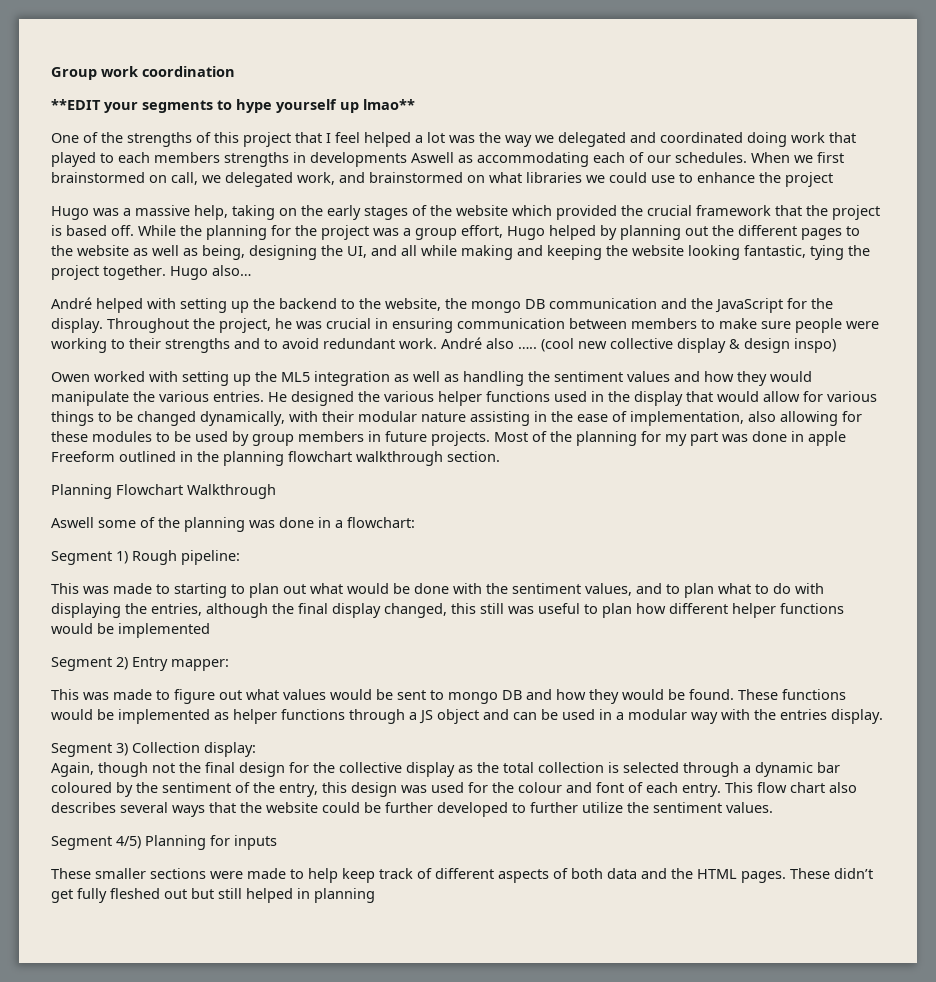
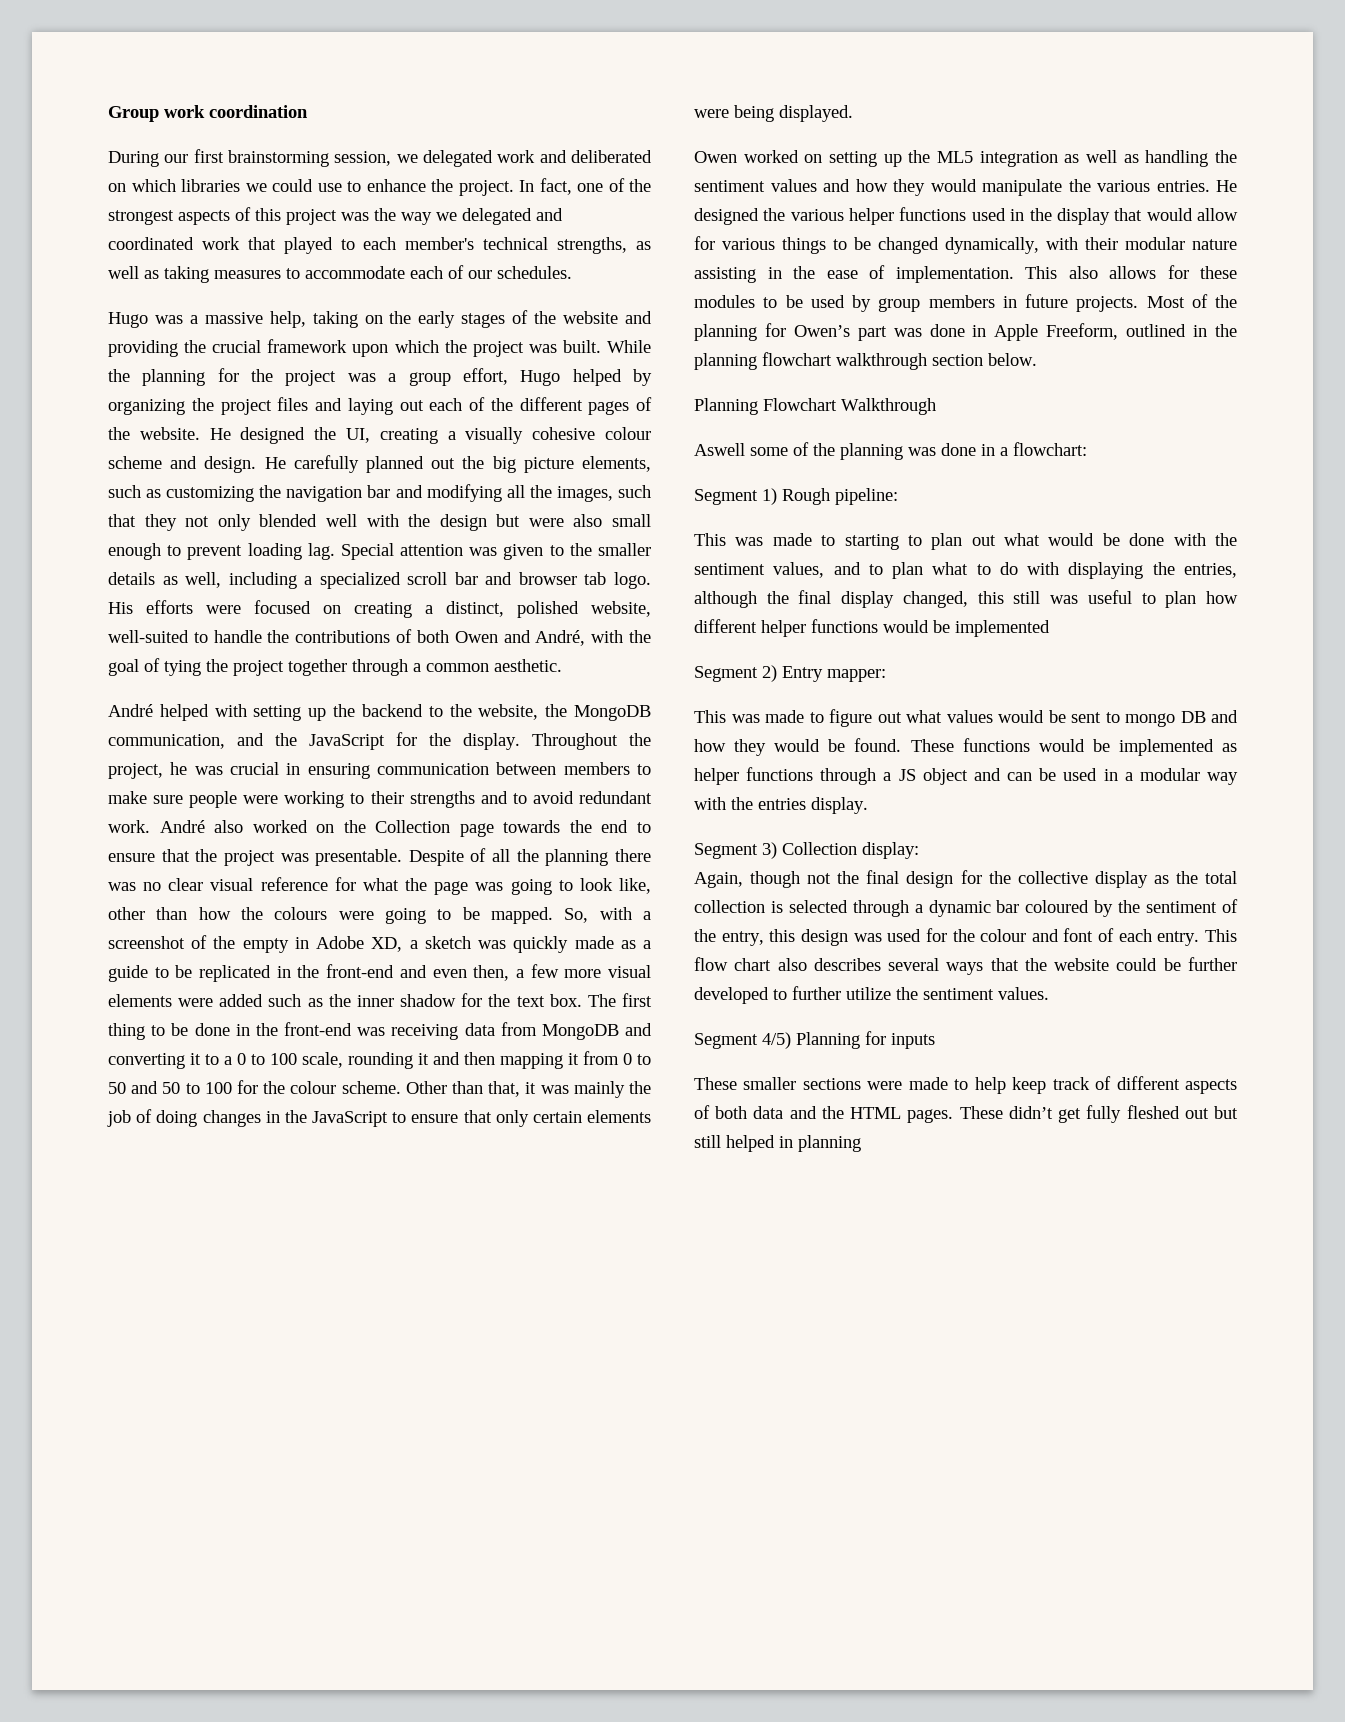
[51,99,415,113] [51,132,445,147] **EDIT your segments to hype yourself up lmao** // One of the strengths of this project that I feel helped a lot -> [108,149,652,167] [108,178,651,196] [108,207,337,225] During our first brainstorming session, we delegated work and deliberated on which libraries we could use to enhance the project. In fact, one of the strongest aspects of this project
[747,132,787,147] doing -> (194, 243) none
[154,152,844,167] [51,172,833,187] members strengths in developments Aswell as accommodating each of our schedules. When we first brainstormed on call, we delegated work, and brainstormed on what libraries we could use to enhance the project -> [405,237,652,254] [108,265,572,283] member's technical strengths, as well as taking measures to accommodate each of our schedules.
[512,205,617,220] which provided -> [624,311,652,324] [108,340,178,357] and providing
[775,205,880,220] [51,225,134,236] that the project is based off. -> [352,340,601,357] upon which the project was built.
[620,225,860,240] [51,245,870,260] [51,265,251,280] planning out the different pages to the website as well as being, designing the UI, and all while making and keeping the website looking fantastic, tying the project together. Hugo also… -> [108,397,652,415] [108,427,651,444] [108,455,651,473] [108,484,651,502] [108,514,651,531] [108,543,651,560] [108,572,651,589] [108,600,651,618] [108,629,651,646] [108,658,562,676] organizing the project files and laying out each of the different pages of the website. He designed the UI, creating a visually cohesive colour scheme and design. He carefully planned out the big picture elements, such as customizing the navigation bar and modifying all the images, such that they not only blended well with the design but were also small enough to prevent loading lag. Special attention was given to the smaller details as well, including a specialized scroll bar and browser tab logo. His efforts were focused on creating a distinct, polished website, well-suited to handle the contributions of both Owen and André, with the goal of tying the project together through a common aesthetic.
[471,298,657,313] mongo DB communication -> [574,705,651,721] [108,734,225,749] MongoDB communication,
[518,338,836,353] ….. (cool new collective display & design inspo) -> [252,820,651,837] [108,848,651,866] [108,877,651,895] [108,907,651,924] [108,935,651,953] [108,964,651,982] [108,993,652,1007] [108,1022,652,1040] [108,1051,651,1069] [108,1080,651,1098] [107,1109,652,1127] [694,105,853,122] worked on the Collection page towards the end to ensure that the project was presentable. Despite of all the planning there was no clear visual reference for what the page was going to look like, other than how the colours were going to be mapped. So, with a screenshot of the empty in Adobe XD, a sketch was quickly made as a guide to be replicated in the front-end and even then, a few more visual elements were added such as the inner shadow for the text box. The first thing to be done in the front-end was receiving data from MongoDB and converting it to a 0 to 100 scale, rounding it and then mapping it from 0 to 50 and 50 to 100 for the colour scheme. Other than that, it was mainly the job of doing changes in the JavaScript to ensure that only certain elements were being displayed.
[149,371,178,382] with -> [804,154,823,163] on
[630,411,838,426] implementation, also allowing -> [895,266,1156,283] implementation. This also allows
[665,434,687,446] my -> [793,325,850,337] Owen’s
[808,431,846,446] [51,451,115,462] apple Freeform -> [994,323,1119,341] Apple Freeform,
[447,451,500,462] section. -> [932,353,1037,366] section below.

